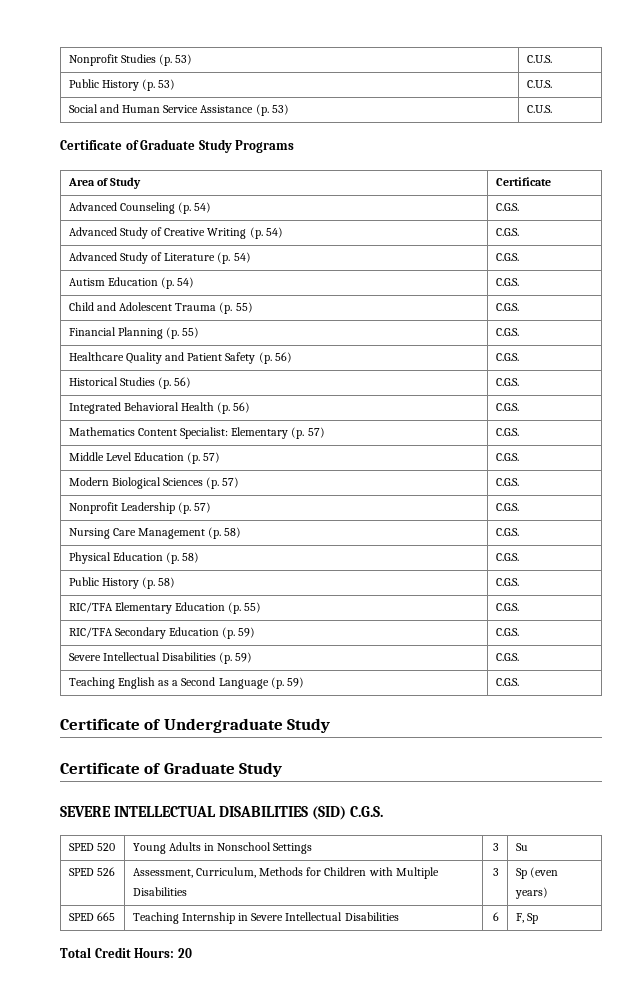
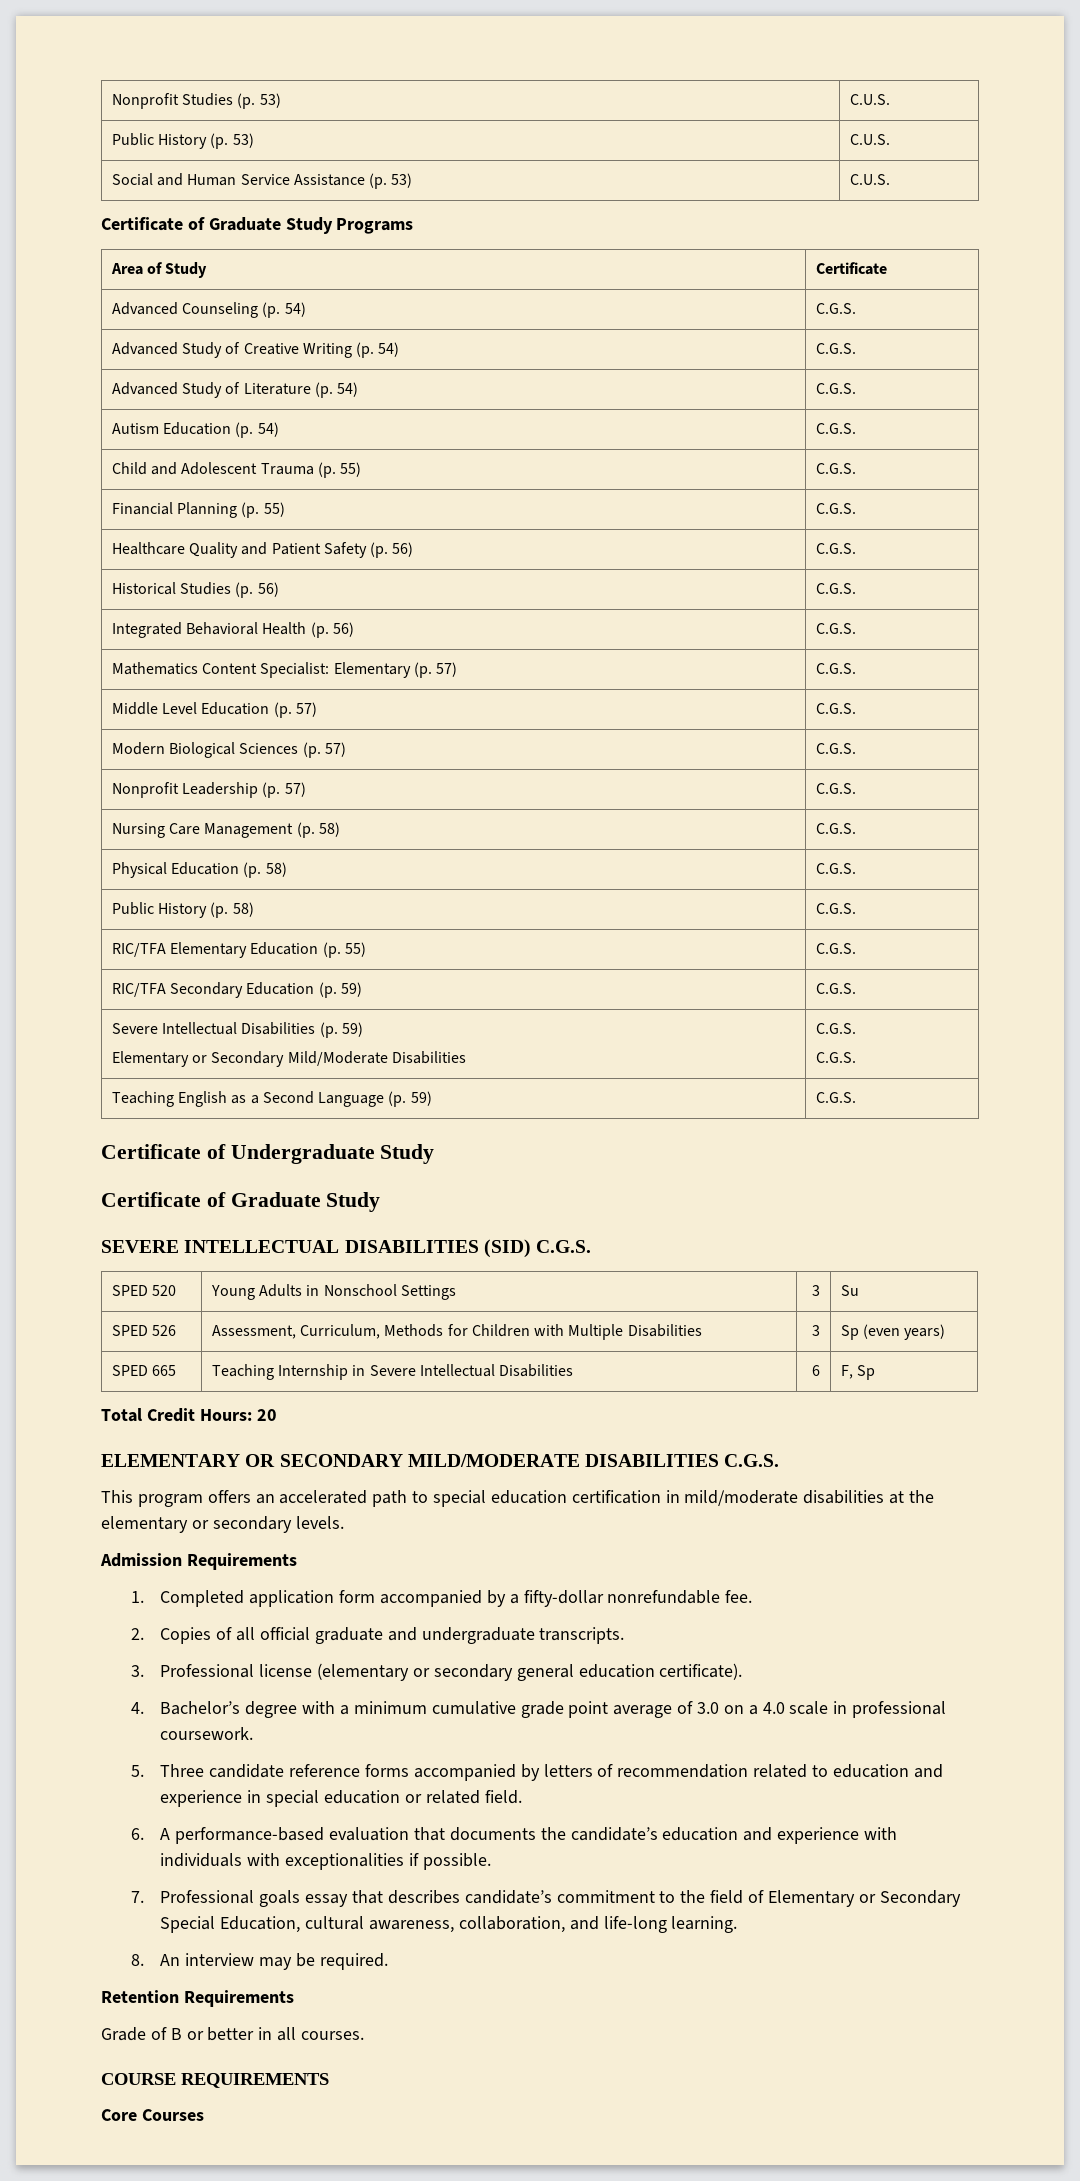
[495,653,519,661] | C.G.S. -> [111,1051,466,1067] [815,1023,856,1034] [815,1052,856,1063] // Elementary or Secondary Mild/Moderate Disabilities | C.G.S. // C.G.S.
(192, 953) none -> [101,1454,780,1467] [101,1490,935,1507] [101,1516,344,1533] [100,1553,297,1570] [130,1590,753,1607] [130,1627,625,1644] [130,1663,743,1681] [130,1701,947,1718] [160,1727,254,1740] [130,1764,943,1781] [160,1790,522,1807] [130,1827,897,1844] [160,1853,491,1870] [130,1890,961,1907] [160,1916,738,1933] [130,1953,388,1970] [101,1990,294,2007] [101,2027,365,2041] [101,2073,329,2088] [101,2109,204,2121] // ELEMENTARY OR SECONDARY MILD/MODERATE DISABILITIES C.G.S. // This program offers an accelerated path to special education certification in mild/moderate disabilities at the elementary or secondary levels. // Admission Requirements // 1. Completed application form accompanied by a fifty-dollar nonrefundable fee. // 2. Copies of all official graduate and undergraduate transcripts. // 3. Professional license (elementary or secondary general education certificate). // 4. Bachelor’s degree with a minimum cumulative grade point average of 3.0 on a 4.0 scale in professional coursework. // 5. Three candidate reference forms accompanied by letters of recommendation related to education and experience in special education or related field. // 6. A performance-based evaluation that documents the candidate’s education and experience with individuals with exceptionalities if possible. // 7. Professional goals essay that describes candidate’s commitment to the field of Elementary or Secondary Special Education, cultural awareness, collaboration, and life-long learning. // 8. An interview may be required. // Retention Requirements // Grade of B or better in all courses. // COURSE REQUIREMENTS // Core Courses

